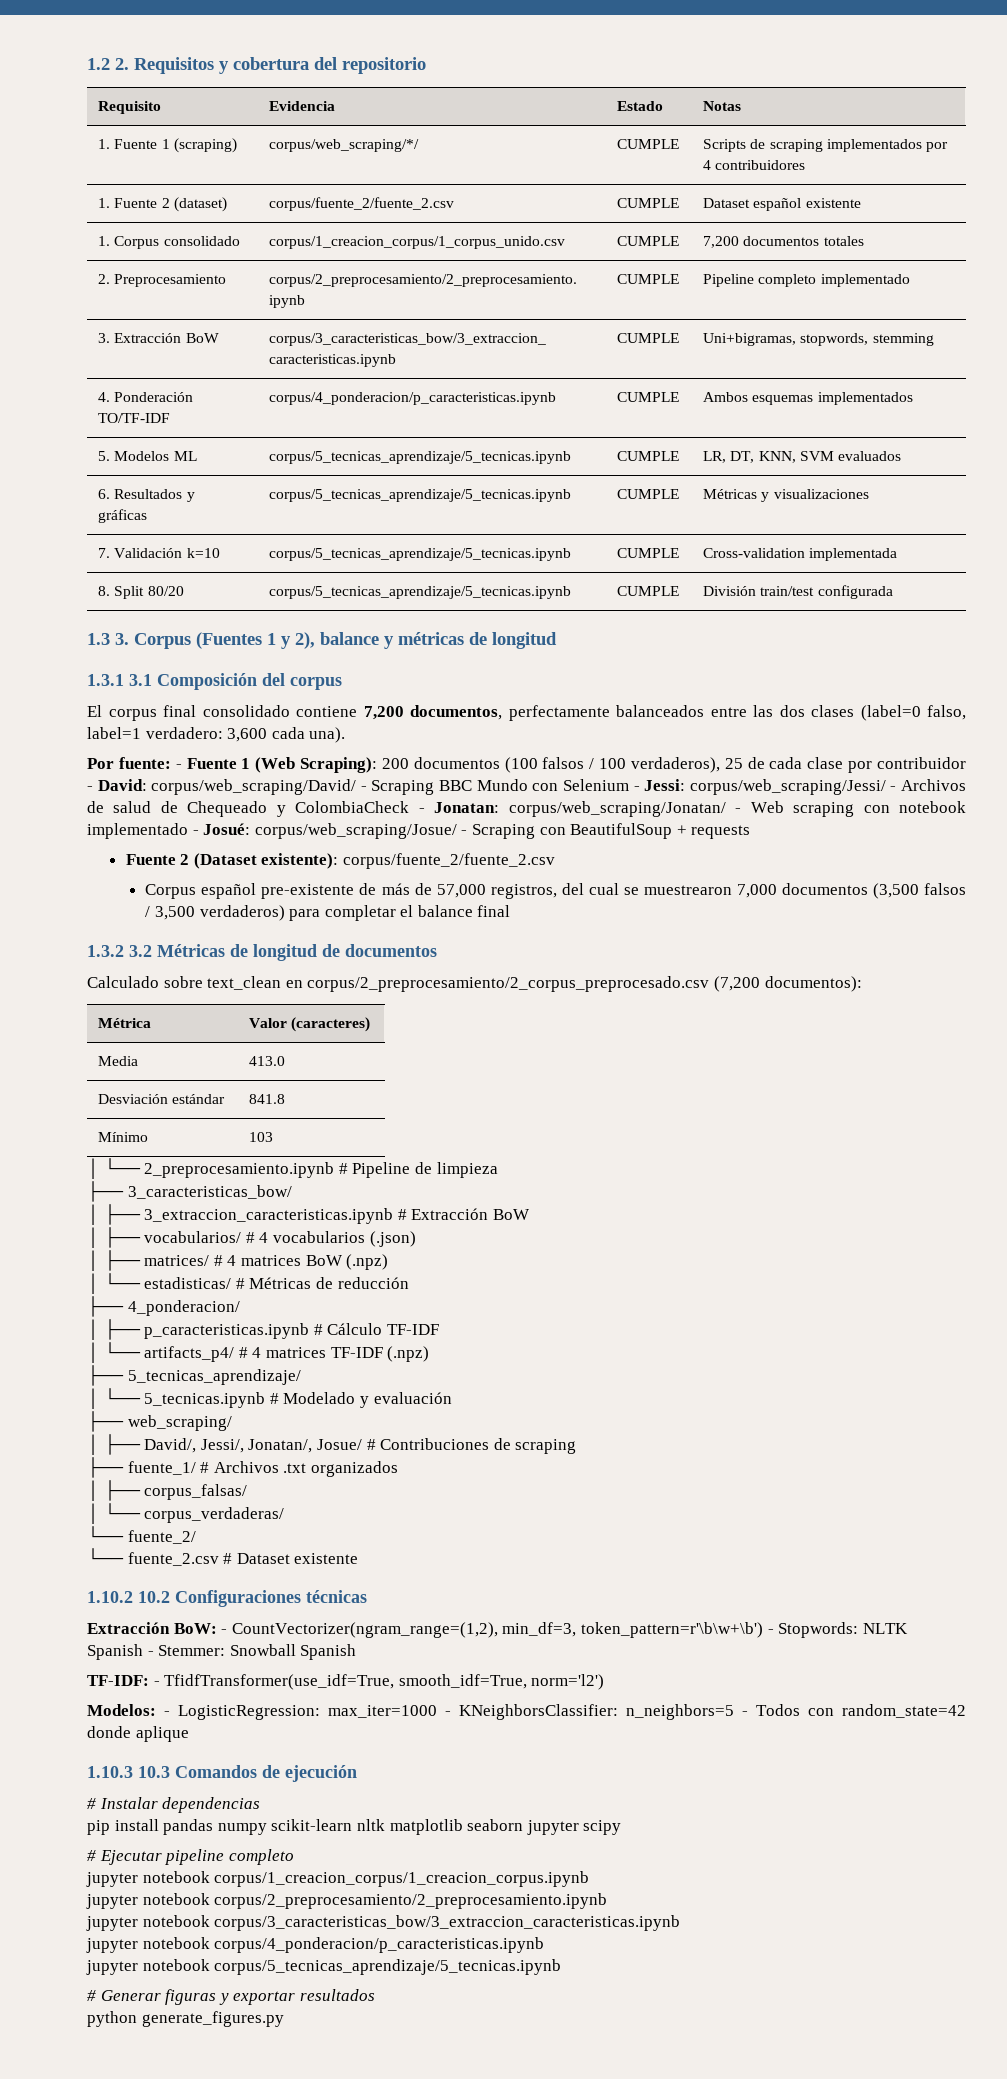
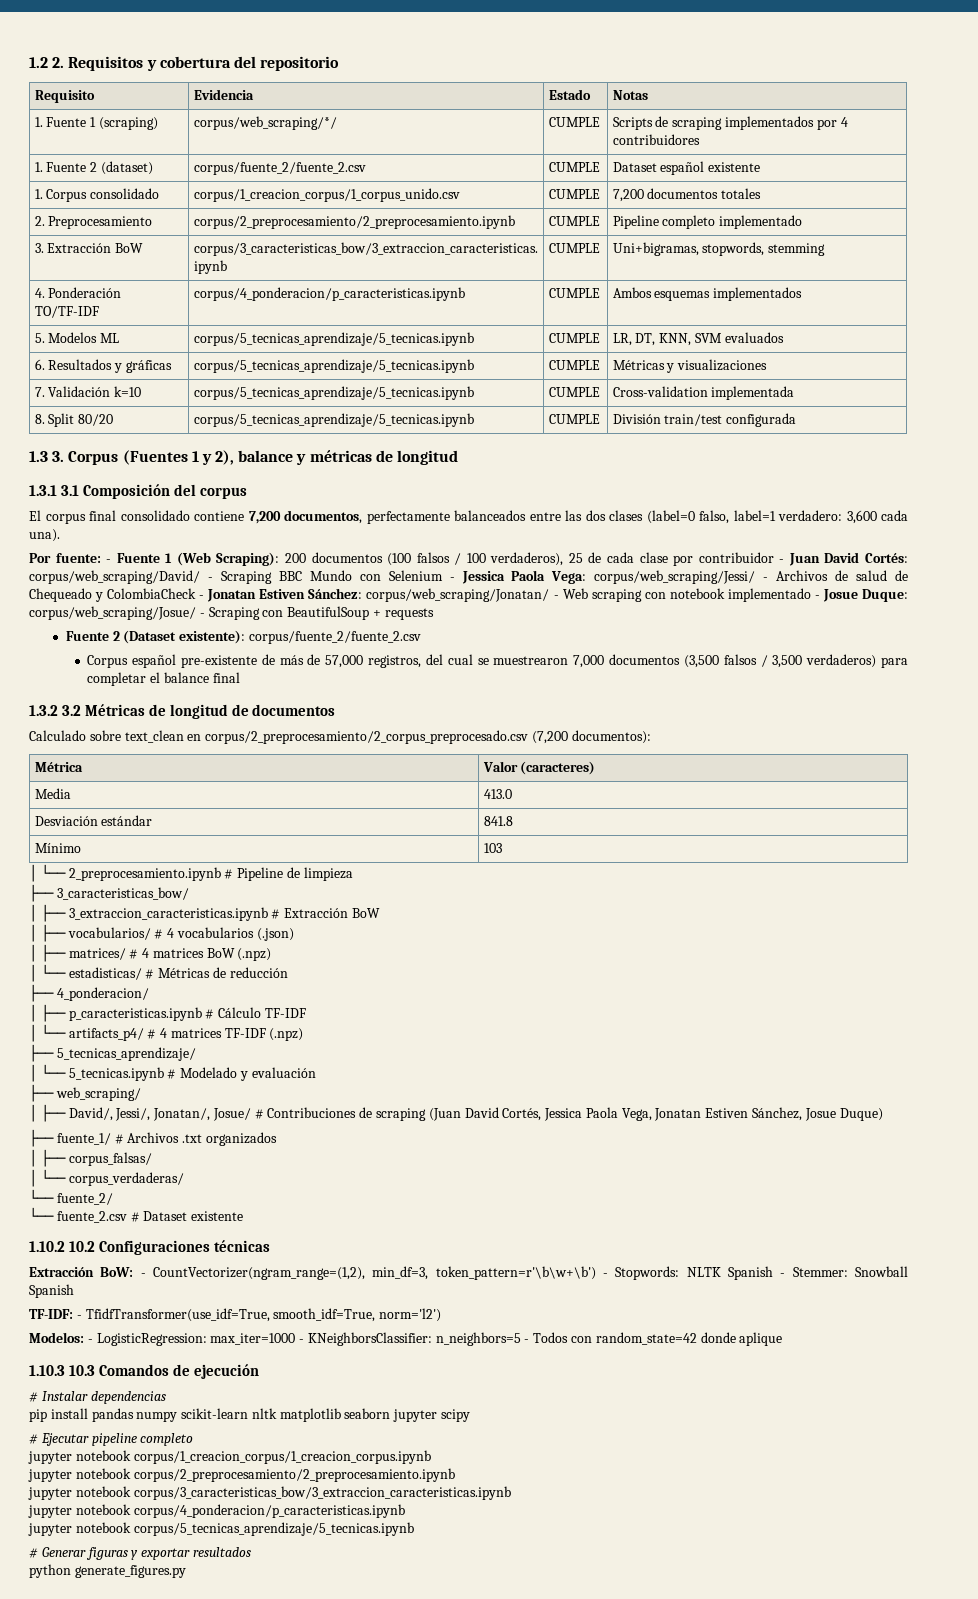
[97,779,147,791] David: -> [788,552,909,566] Juan David Cortés:
[644,779,686,791] Jessi: -> [461,570,587,584] Jessica Paola Vega:
[434,802,500,813] Jonatan: -> [207,588,363,602] Jonatan Estiven Sánchez:
[203,823,251,835] Josué: -> [822,589,908,602] Josue Duque:
(577, 1446) none -> [428,1107,883,1121] (Juan David Cortés, Jessica Paola Vega, Jonatan Estiven Sánchez, Josue Duque)

